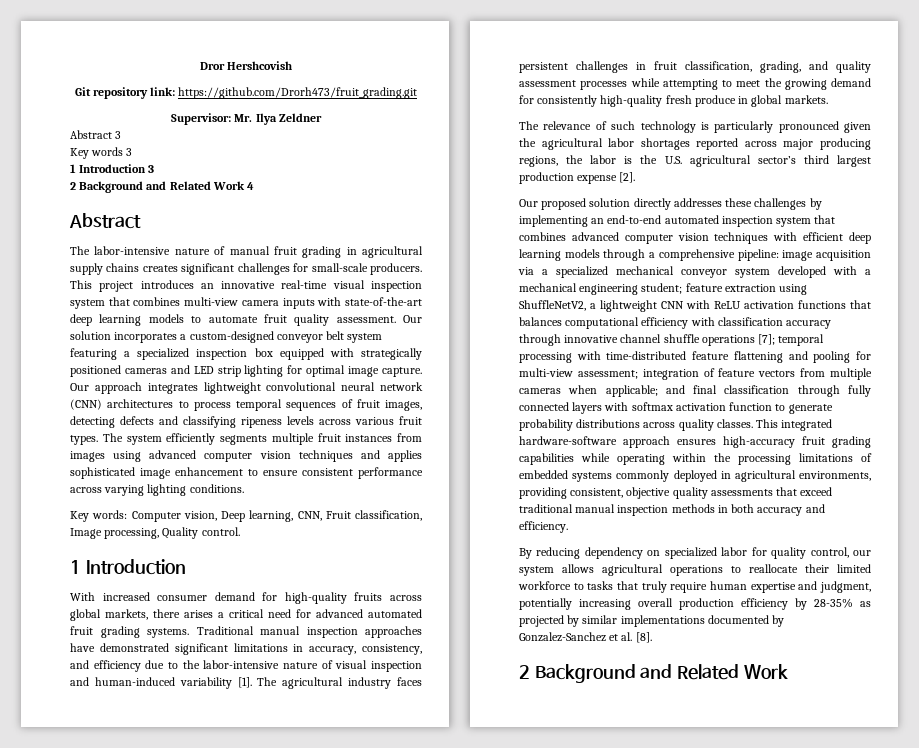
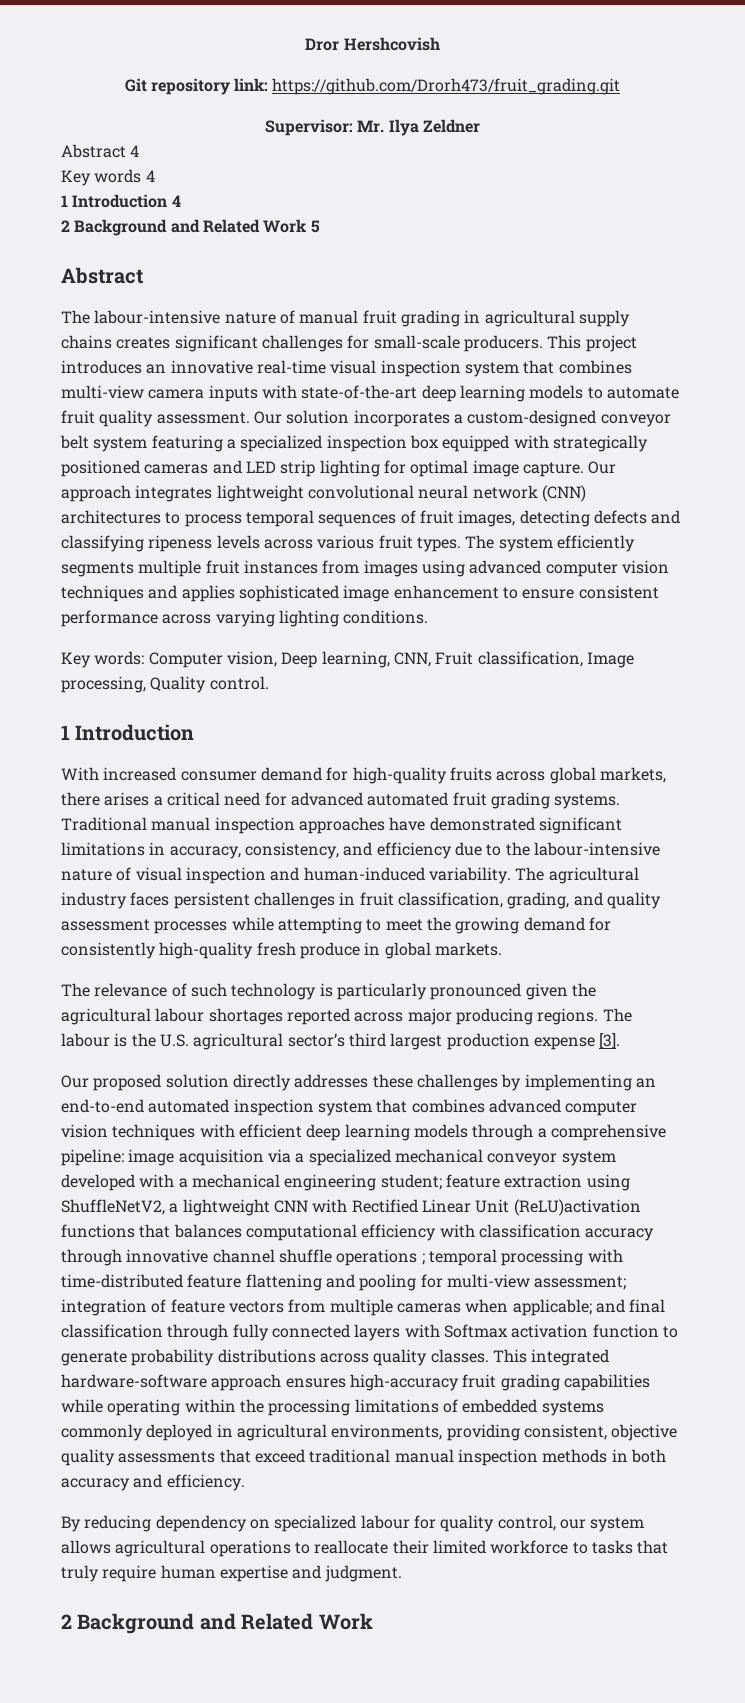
[115,131,122,139] 3 -> [130,145,140,157] 4
[126,148,133,156] [70,164,155,173] [70,181,255,193] 3 // 1 Introduction 3 // 2 Background and Related Work 4 -> [145,170,155,182] [61,194,181,208] [61,219,320,236] 4 // 1 Introduction 4 // 2 Background and Related Work 5
[94,246,171,255] labor-intensive -> [94,310,221,324] labour-intensive
[203,660,280,669] labor-intensive -> [533,842,660,856] labour-intensive
[179,677,252,689] variability [1]. -> [428,867,511,884] variability.
[608,138,635,147] labor -> [155,1008,205,1022] labour
[519,155,617,167] regions, the labor -> [537,1008,632,1025] [61,1033,110,1047] regions. The labour
[619,172,636,183] [2]. -> [599,1033,621,1049] [3].
[714,301,794,309] ReLU activation -> [351,1199,641,1216] Rectified Linear Unit (ReLU)activation
[758,334,776,345] [7]; -> [421,1253,425,1265] ;
[631,402,673,411] softmax -> [443,1324,508,1338] Softmax
[721,547,748,556] labor -> [360,1515,410,1529] labour
[820,581,871,593] [519,598,871,610] [519,615,785,627] [519,632,652,643] judgment, potentially increasing overall production efficiency by 28-35% as projected by similar implementations documented by Gonzalez-Sanchez et al. [8]. -> [324,1565,402,1582] judgment.

